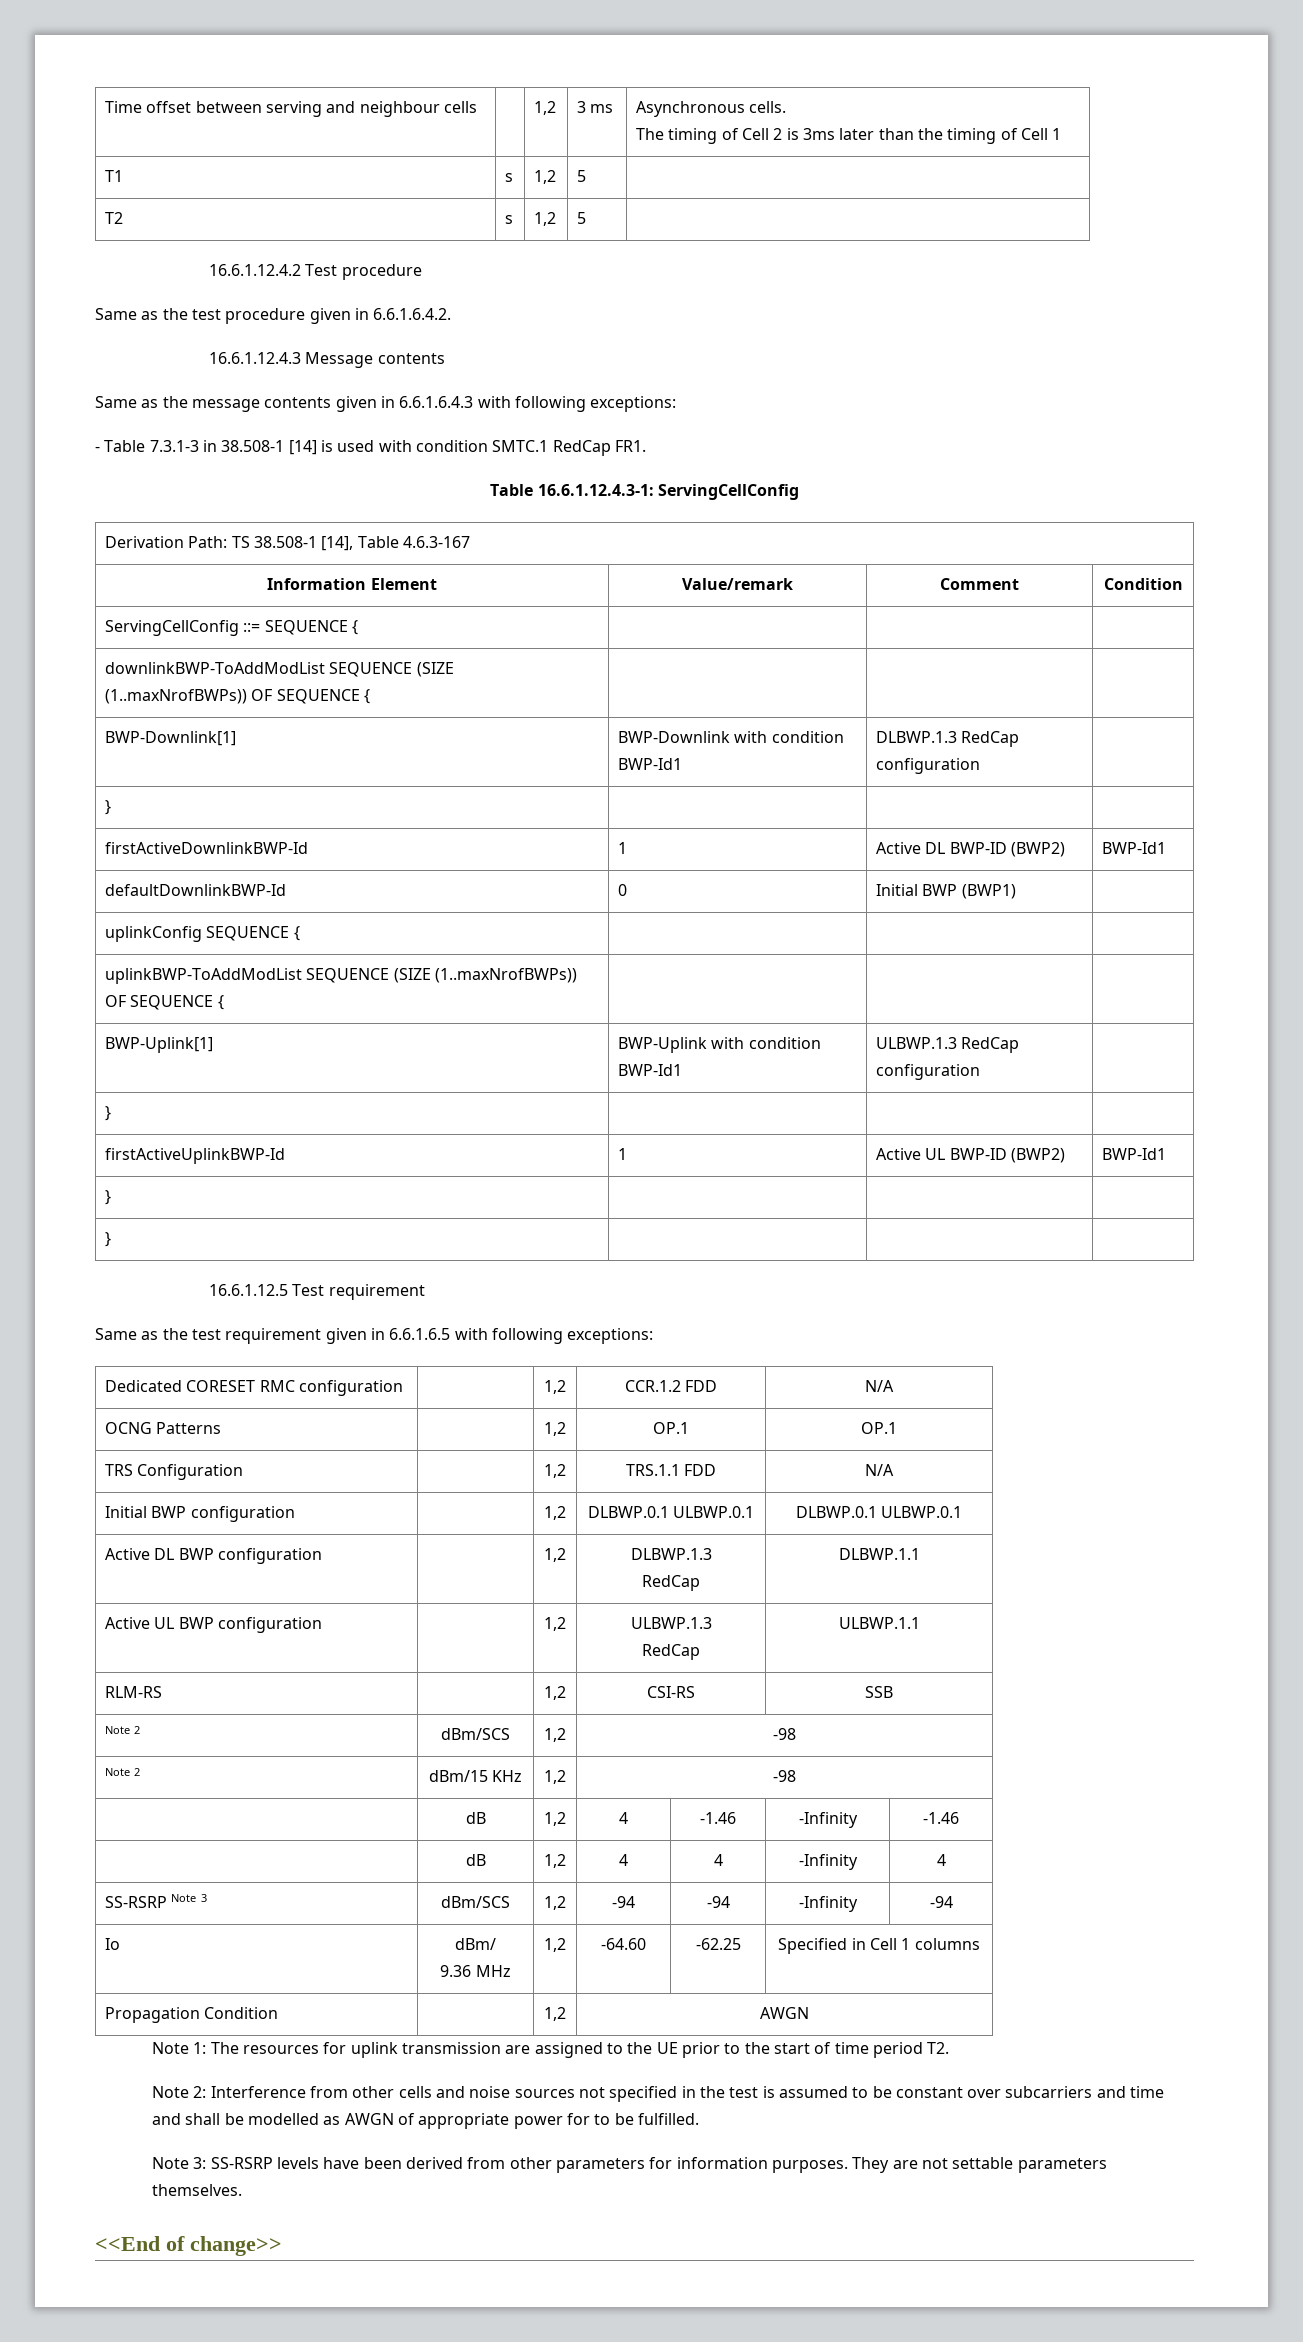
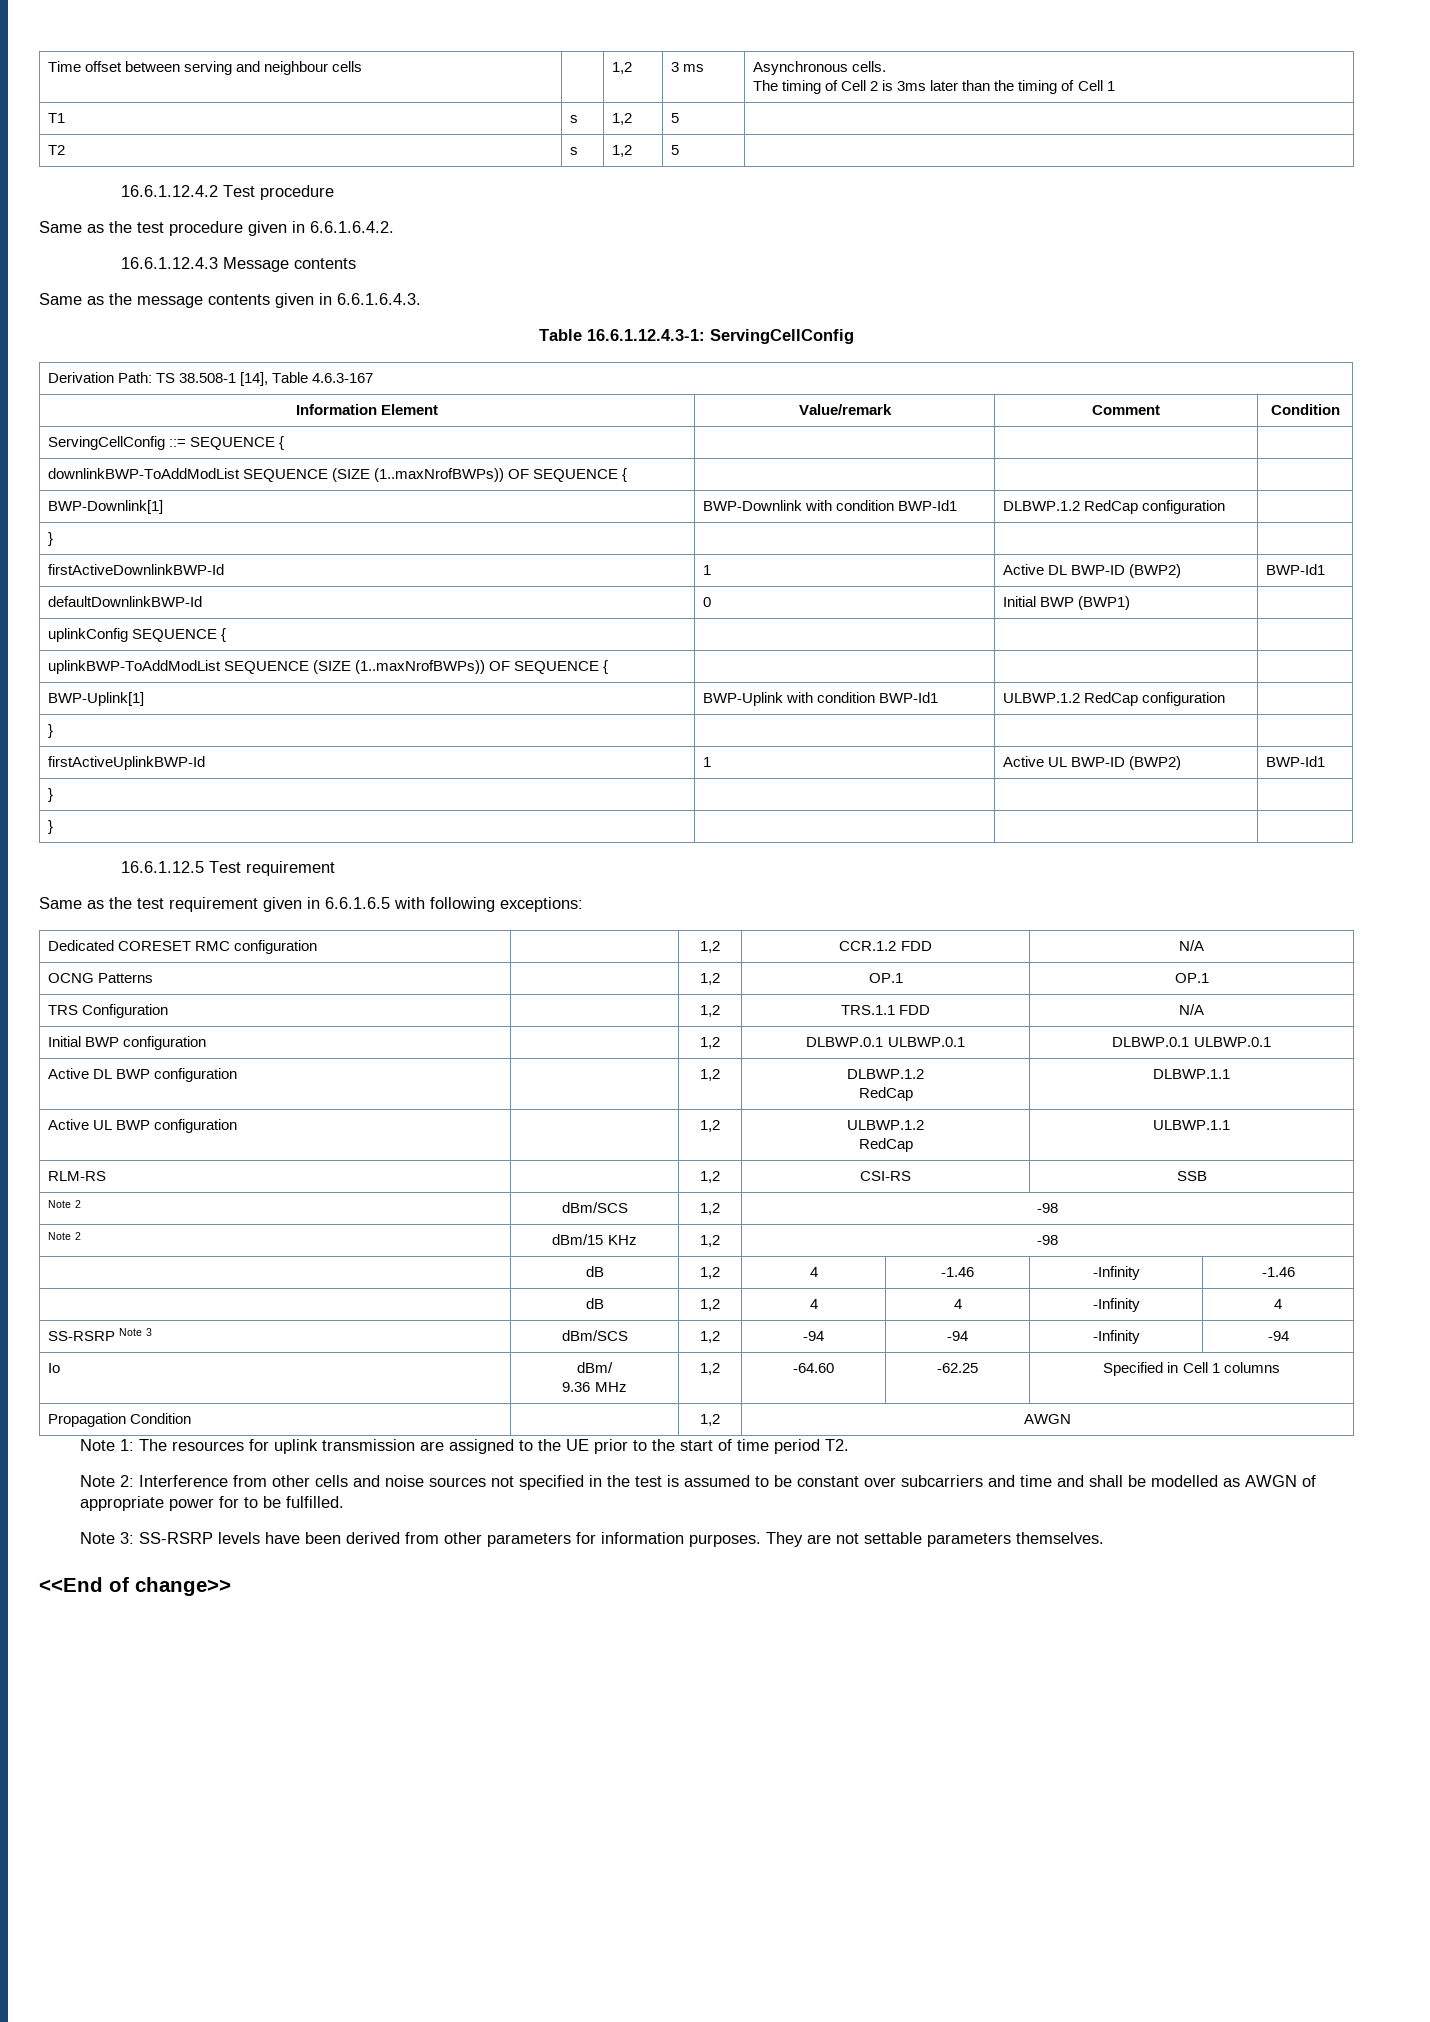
[399,396,677,412] [95,440,646,456] 6.6.1.6.4.3 with following exceptions: // - Table 7.3.1-3 in 38.508-1 [14] is used with condition SMTC.1 RedCap FR1. -> [337,293,421,305] 6.6.1.6.4.3.
[876,731,958,743] DLBWP.1.3 -> [1002,501,1080,511] DLBWP.1.2
[876,1037,958,1049] ULBWP.1.3 -> [1002,693,1080,703] ULBWP.1.2
[630,1548,712,1560] DLBWP.1.3 -> [846,1069,924,1079] DLBWP.1.2
[630,1617,712,1629] ULBWP.1.3 -> [846,1120,924,1130] ULBWP.1.2

